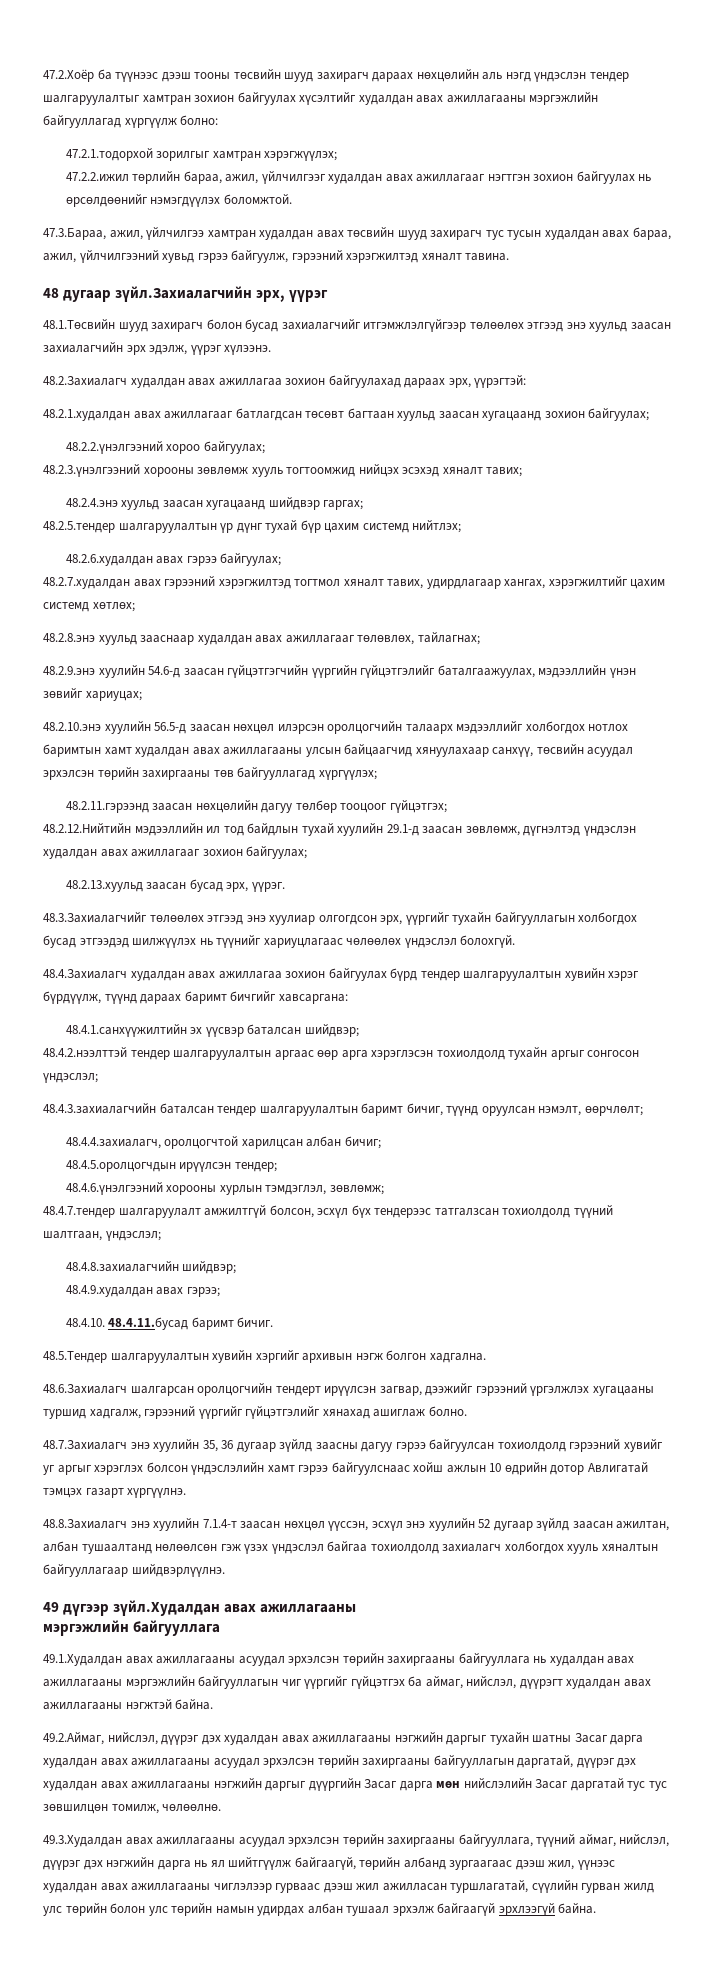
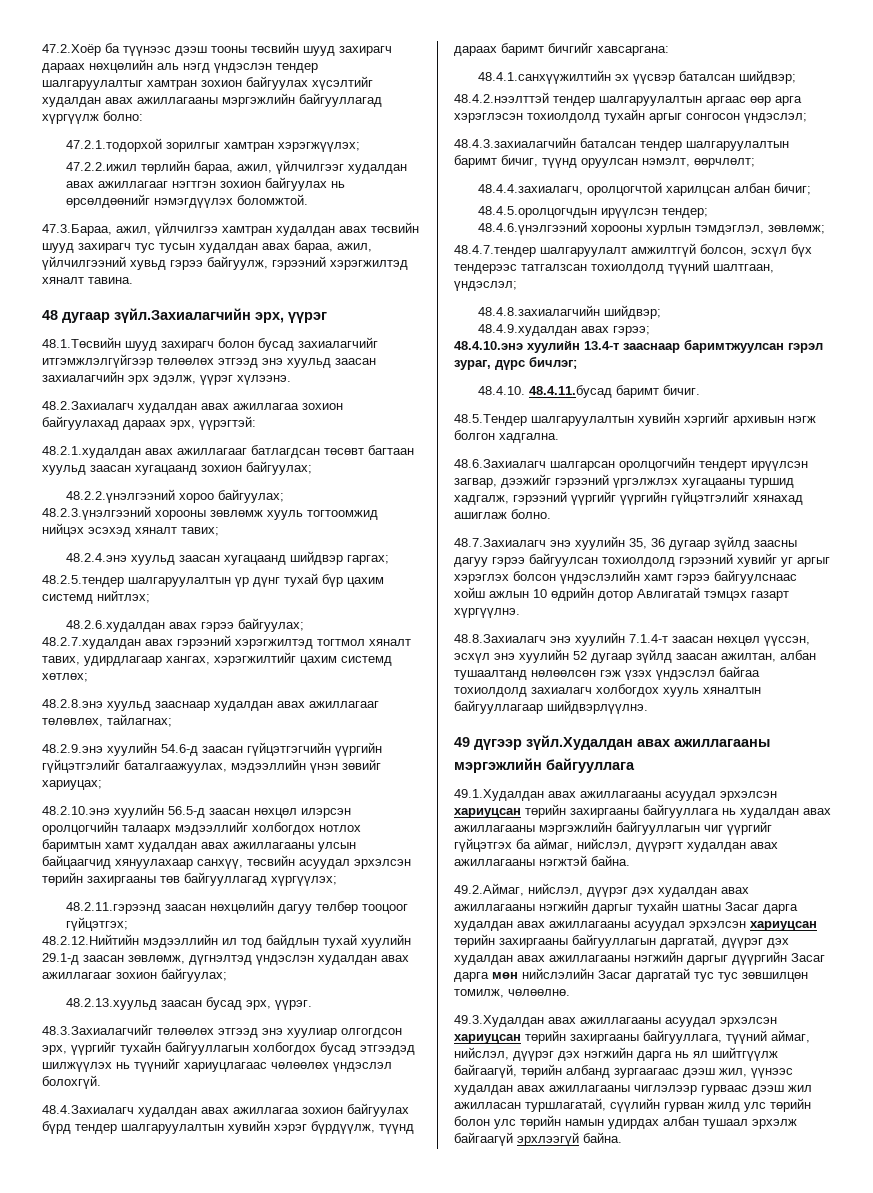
(220, 1292) none -> [454,339,823,353] [454,356,577,370] // 48.4.10.энэ хуулийн 13.4-т зааснаар баримтжуулсан гэрэл зураг, дүрс бичлэг;
(242, 1412) none -> [620,491,667,505] үүргийн
(340, 1661) none -> [454,808,521,818] хариуцсан
(315, 1763) none -> [750,921,817,931] хариуцсан
(340, 1842) none -> [454,1034,521,1044] хариуцсан

